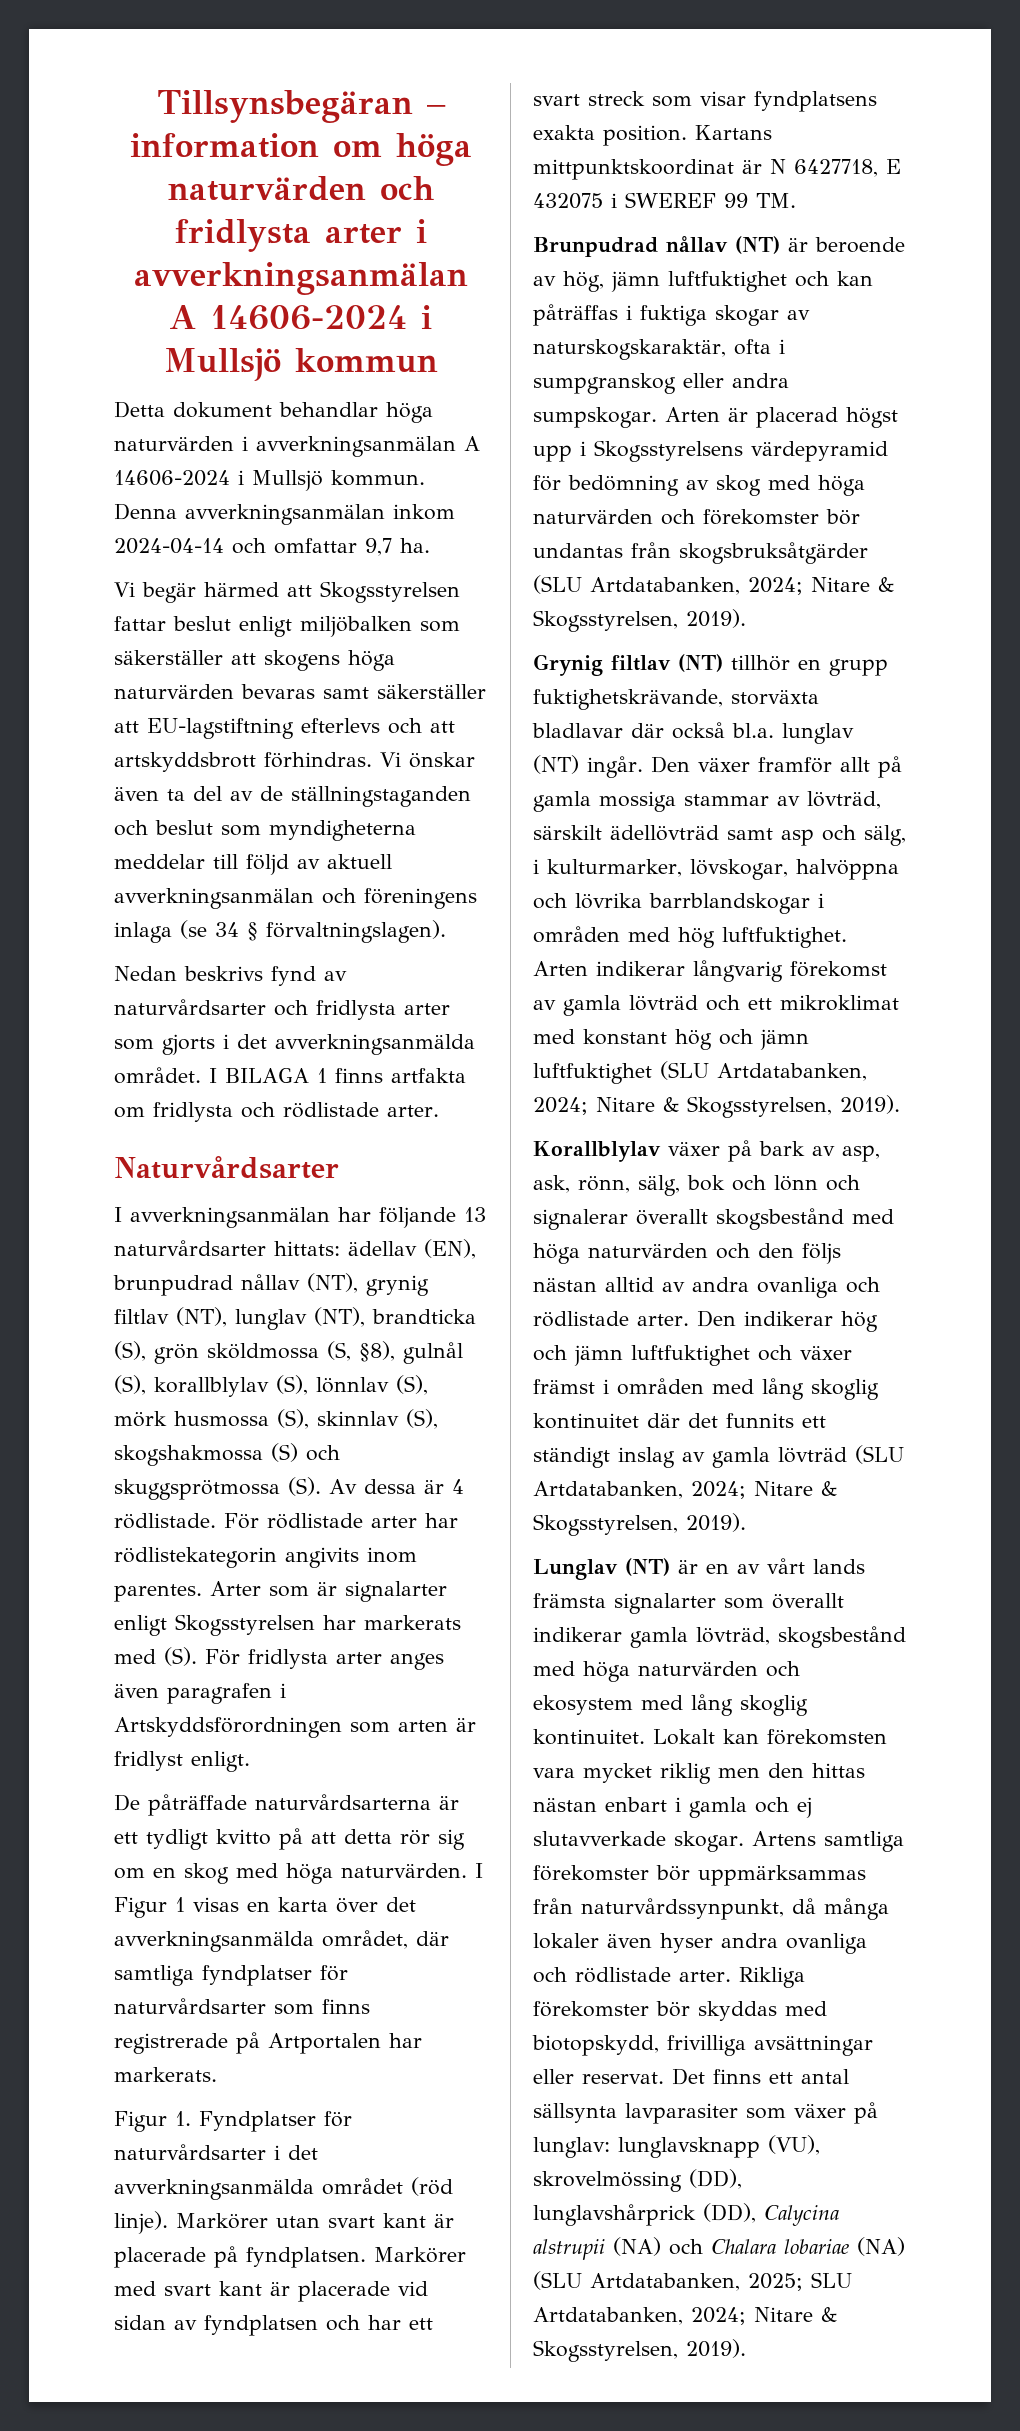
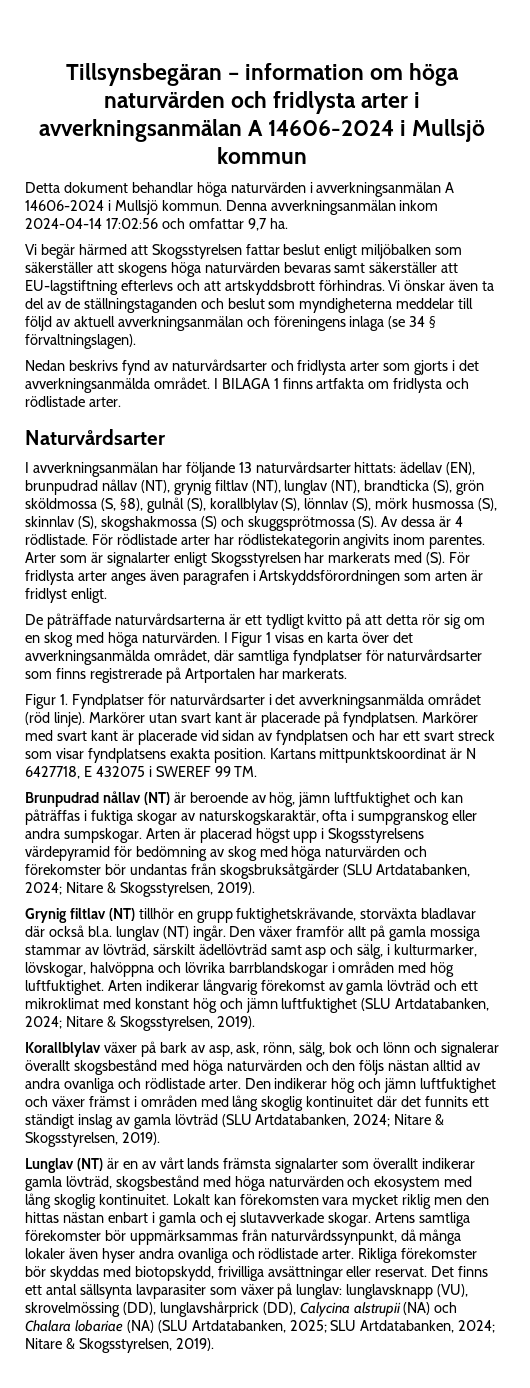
(224, 546) none -> [105,218,158,229] 17:02:56

